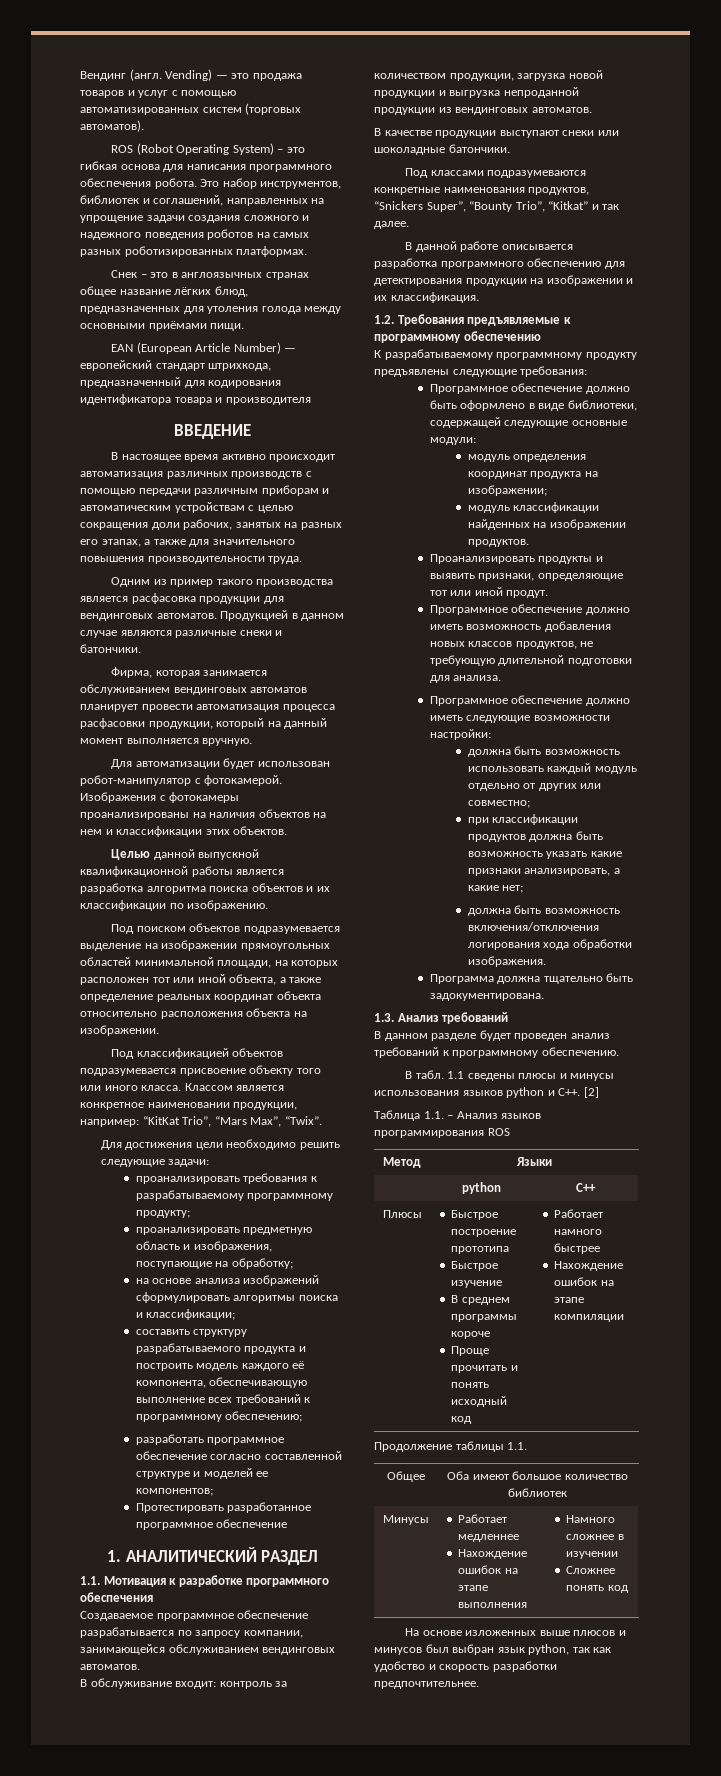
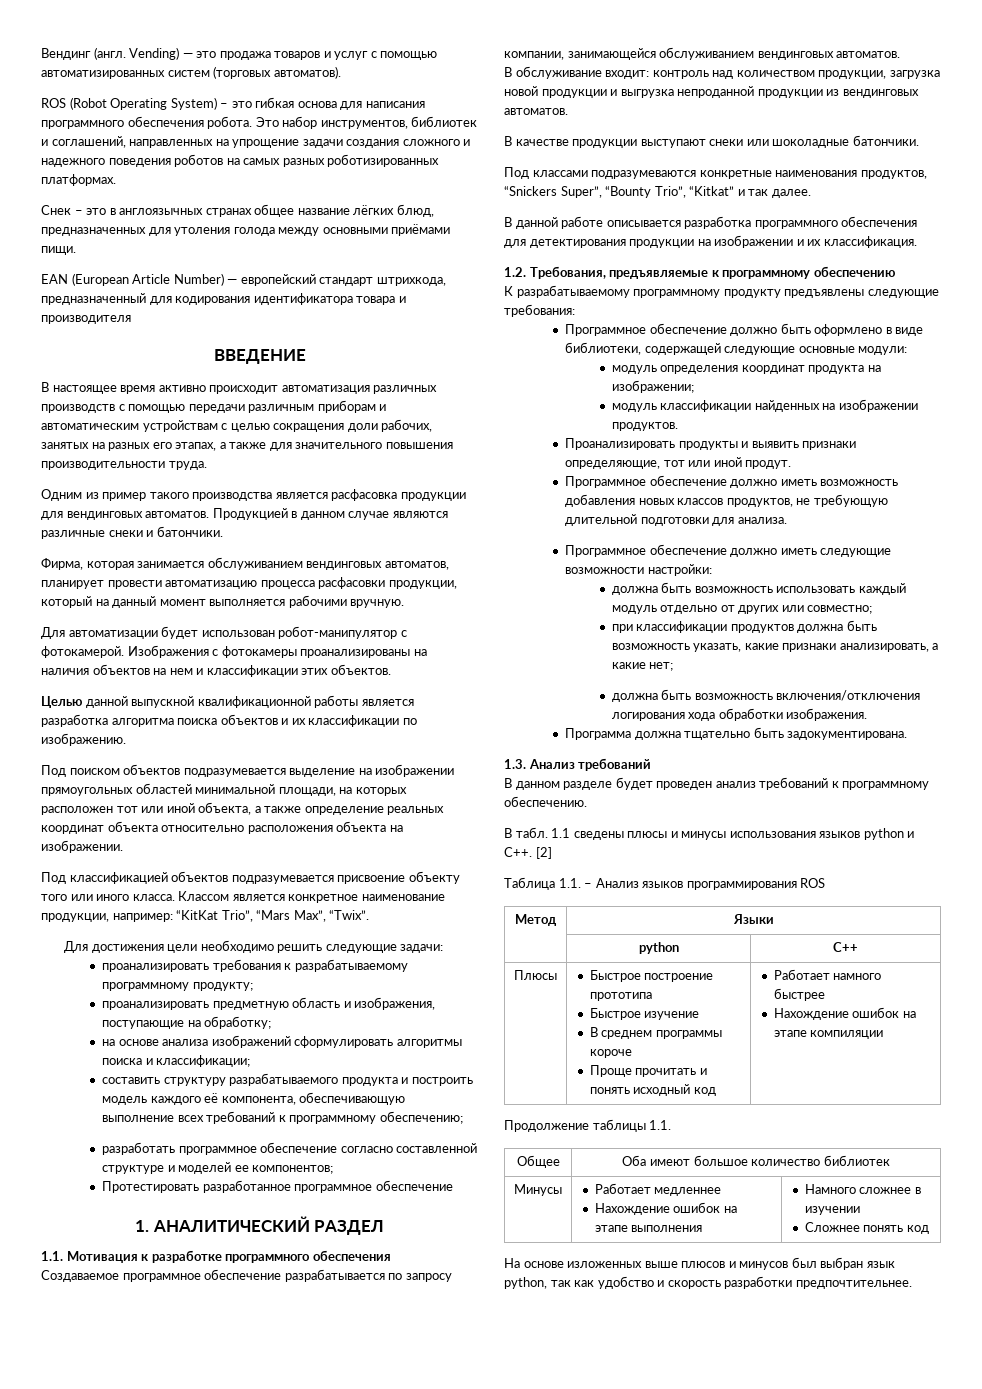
[250,687,308,693] автоматов -> [384,561,449,570] автоматов,
[196,704,280,712] автоматизация -> [165,580,258,589] автоматизацию
(199, 741) none -> [288,595,347,608] рабочими
[147,1102,230,1108] наименовании -> [361,894,445,901] наименование
[275,1681,288,1687] за -> [712,70,734,79] над
[527,258,602,267] обеспечению -> [841,216,918,227] обеспечения
[397,314,464,326] Требования -> [529,266,606,279] Требования,
[478,573,623,581] признаки, определяющие -> [802,441,857,450] [565,460,661,469] признаки определяющие,
[546,851,588,859] указать -> [693,643,742,652] указать,

